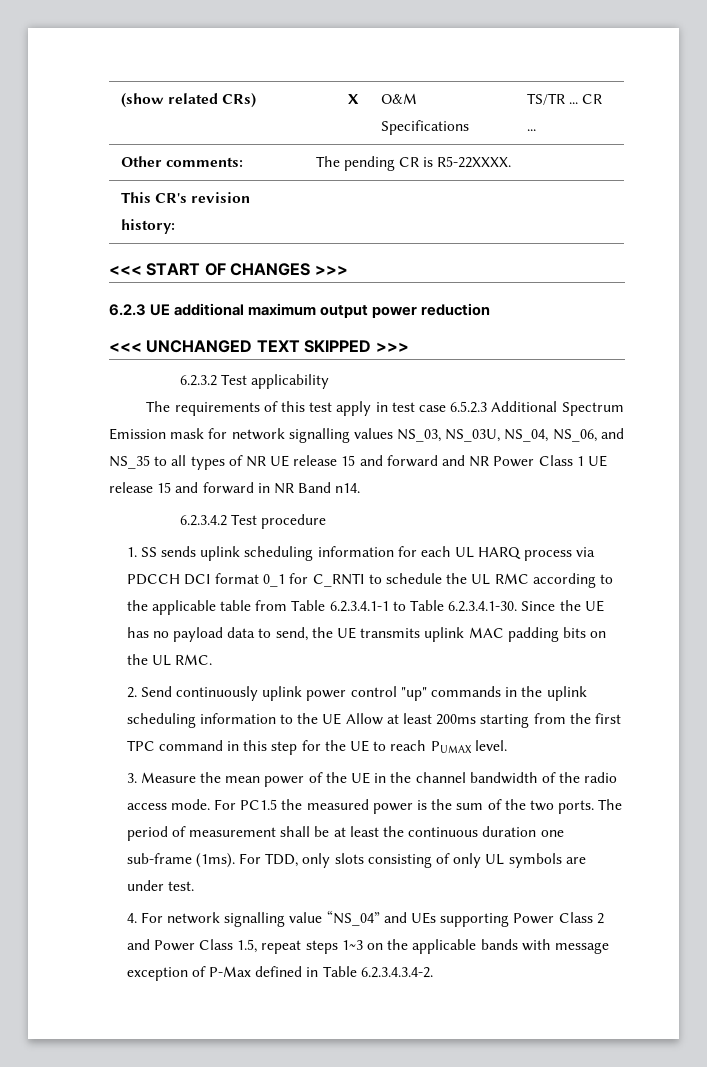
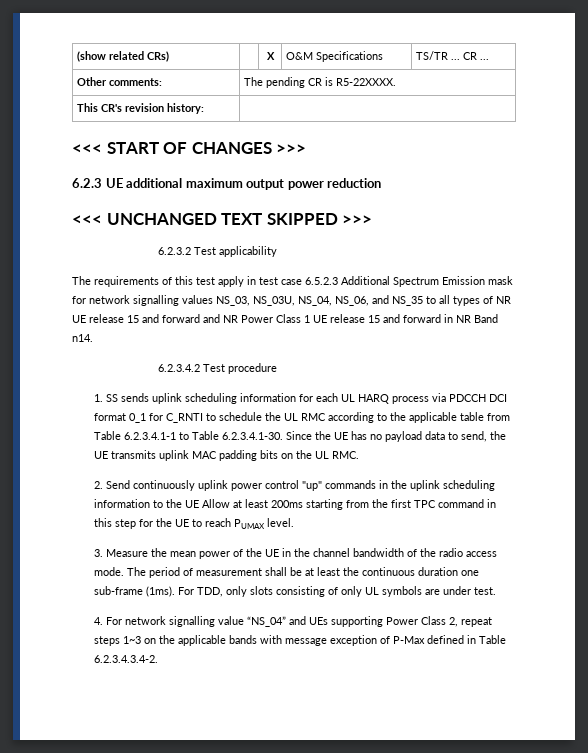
[214,799,595,814] For PC1.5 the measured power is the sum of the two ports. -> (124, 571) none
[596,913,604,924] [126,939,258,953] 2 and Power Class 1.5, -> [448,617,458,627] 2,

